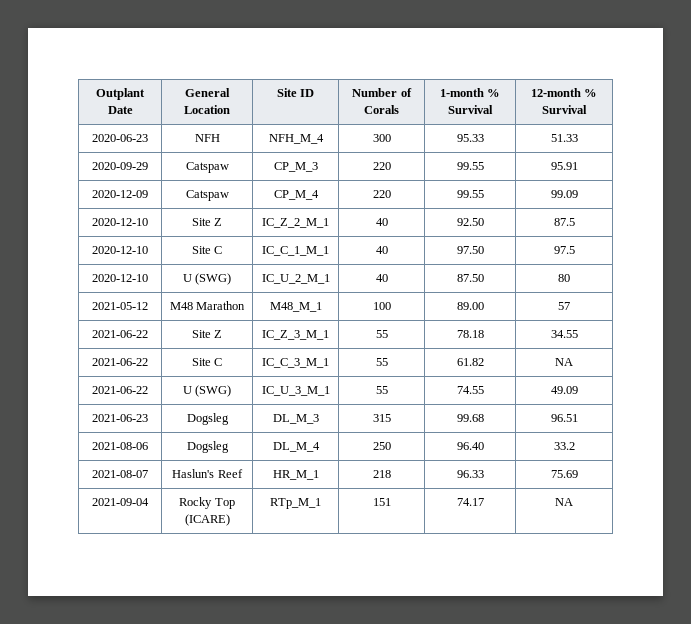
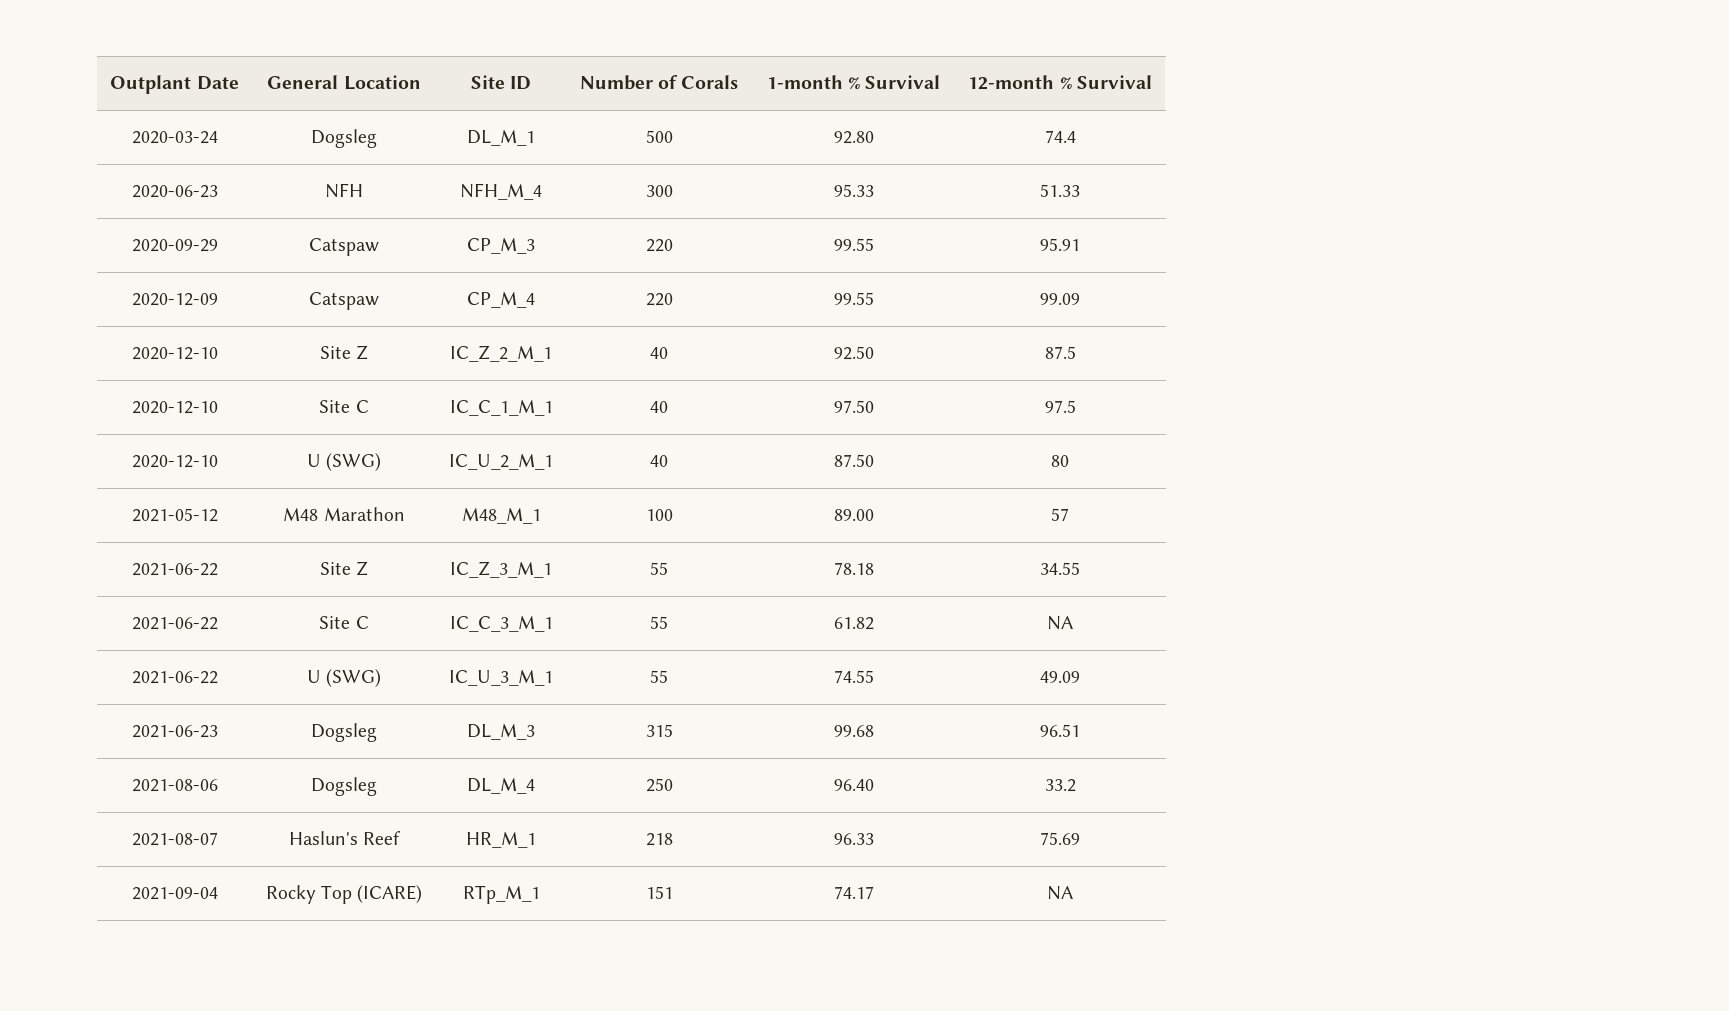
(587, 109) none -> [131,131,218,144] [311,129,377,148] [467,130,535,146] [645,130,673,143] [833,131,874,144] [1044,130,1076,143] // 2020-03-24 | Dogsleg | DL_M_1 | 500 | 92.80 | 74.4

